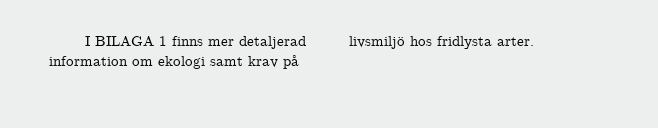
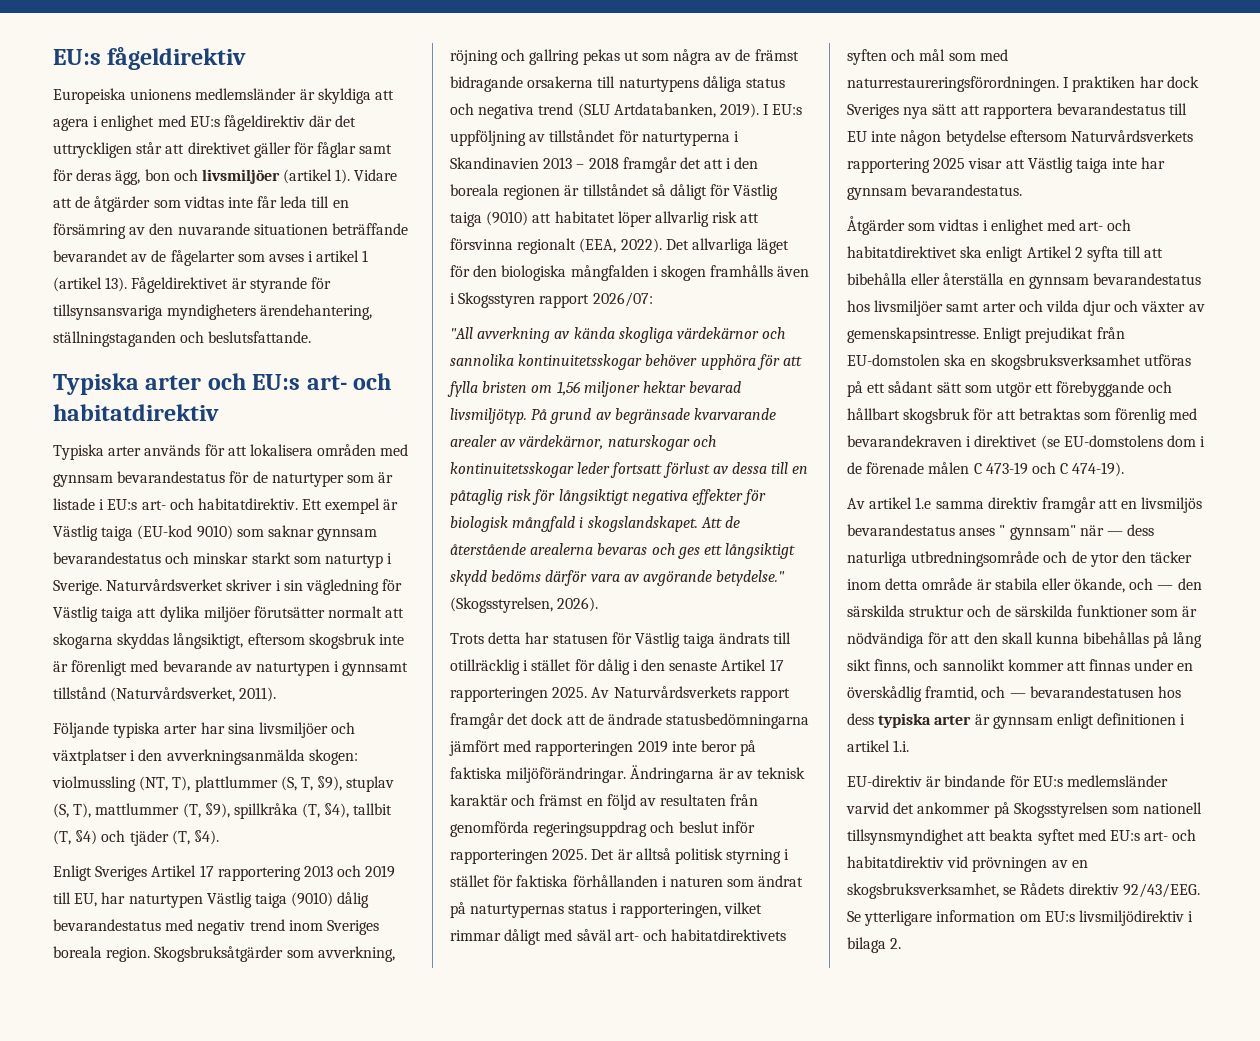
[85,36,307,49] [49,55,299,69] [349,36,534,49] I BILAGA 1 finns mer detaljerad information om ekologi samt krav på livsmiljö hos fridlysta arter. -> [53,46,247,70] [53,88,394,104] [53,115,357,131] [53,142,393,158] [53,169,398,185] [53,196,349,212] [53,223,408,239] [53,250,369,266] [53,277,331,293] [53,304,373,320] [53,331,312,347] [53,373,392,395] [53,404,219,421] [53,444,409,460] [53,471,394,487] [53,498,399,514] [53,525,378,541] [53,552,393,568] [53,579,403,595] [53,606,405,622] [53,633,404,649] [53,660,409,676] [53,687,277,702] [53,722,356,738] [52,749,358,765] [52,776,395,792] [53,803,393,819] [53,830,219,846] [53,865,396,881] [53,892,370,908] [53,919,379,935] [53,946,395,962] [450,49,799,65] [450,76,785,92] [450,103,803,119] [450,130,739,146] [450,157,759,173] [450,184,779,200] [450,211,760,227] [450,238,790,254] [450,265,810,281] [450,292,653,308] [450,327,786,343] [450,354,802,370] [447,381,742,397] [450,408,776,424] [450,435,716,451] [450,462,809,478] [450,489,767,505] [450,516,740,532] [450,543,796,559] [450,570,786,586] [450,597,599,613] [450,632,792,648] [450,659,784,675] [450,686,790,702] [450,713,810,729] [449,740,757,756] [450,765,805,783] [450,794,759,810] [450,821,755,837] [450,848,790,864] [450,875,804,887] [450,902,762,918] [450,929,787,945] [847,49,1008,65] [847,76,1199,92] [847,103,1188,119] [847,130,1193,146] [847,157,1166,173] [847,184,1023,200] [847,216,1132,235] [847,246,1164,262] [847,273,1201,289] [847,300,1205,316] [847,327,1125,343] [847,354,1191,370] [847,381,1173,397] [847,408,1198,424] [847,435,1206,450] [847,462,1125,477] [847,497,1203,513] [847,524,1155,540] [847,551,1193,567] [847,578,1202,593] [847,605,1198,617] [847,632,1203,648] [847,659,1194,674] [847,686,1181,702] [847,713,1186,729] [847,740,910,752] [847,775,1168,787] [846,802,1203,818] [847,829,1197,845] [847,856,1088,872] [847,883,1200,899] [847,910,1194,926] [847,937,902,953] EU:s fågeldirektiv // Europeiska unionens medlemsländer är skyldiga att agera i enlighet med EU:s fågeldirektiv där det uttryckligen står att direktivet gäller för fåglar samt för deras ägg, bon och livsmiljöer (artikel 1). Vidare att de åtgärder som vidtas inte får leda till en försämring av den nuvarande situationen beträffande bevarandet av de fågelarter som avses i artikel 1 (artikel 13). Fågeldirektivet är styrande för tillsynsansvariga myndigheters ärendehantering, ställningstaganden och beslutsfattande. // Typiska arter och EU:s art- och habitatdirektiv // Typiska arter används för att lokalisera områden med gynnsam bevarandestatus för de naturtyper som är listade i EU:s art- och habitatdirektiv. Ett exempel är Västlig taiga (EU-kod 9010) som saknar gynnsam bevarandestatus och minskar starkt som naturtyp i Sverige. Naturvårdsverket skriver i sin vägledning för Västlig taiga att dylika miljöer förutsätter normalt att skogarna skyddas långsiktigt, eftersom skogsbruk inte är förenligt med bevarande av naturtypen i gynnsamt tillstånd (Naturvårdsverket, 2011). // Följande typiska arter har sina livsmiljöer och växtplatser i den avverkningsanmälda skogen: violmussling (NT, T), plattlummer (S, T, §9), stuplav (S, T), mattlummer (T, §9), spillkråka (T, §4), tallbit (T, §4) och tjäder (T, §4). // Enligt Sveriges Artikel 17 rapportering 2013 och 2019 till EU, har naturtypen Västlig taiga (9010) dålig bevarandestatus med negativ trend inom Sveriges boreala region. Skogsbruksåtgärder som avverkning, röjning och gallring pekas ut som några av de främst bidragande orsakerna till naturtypens dåliga status och negativa trend (SLU Artdatabanken, 2019). I EU:s uppföljning av tillståndet för naturtyperna i Skandinavien 2013 – 2018 framgår det att i den boreala regionen är tillståndet så dåligt för Västlig taiga (9010) att habitatet löper allvarlig risk att försvinna regionalt (EEA, 2022). Det allvarliga läget för den biologiska mångfalden i skogen framhålls även i Skogsstyren rapport 2026/07: // "All avverkning av kända skogliga värdekärnor och sannolika kontinuitetsskogar behöver upphöra för att fylla bristen om 1,56 miljoner hektar bevarad livsmiljötyp. På grund av begränsade kvarvarande arealer av värdekärnor, naturskogar och kontinuitetsskogar leder fortsatt förlust av dessa till en påtaglig risk för långsiktigt negativa effekter för biologisk mångfald i skogslandskapet. Att de återstående arealerna bevaras och ges ett långsiktigt skydd bedöms därför vara av avgörande betydelse." (Skogsstyrelsen, 2026). // Trots detta har statusen för Västlig taiga ändrats till otillräcklig i stället för dålig i den senaste Artikel 17 rapporteringen 2025. Av Naturvårdsverkets rapport framgår det dock att de ändrade statusbedömningarna jämfört med rapporteringen 2019 inte beror på faktiska miljöförändringar. Ändringarna är av teknisk karaktär och främst en följd av resultaten från genomförda regeringsuppdrag och beslut inför rapporteringen 2025. Det är alltså politisk styrning i stället för faktiska förhållanden i naturen som ändrat på naturtypernas status i rapporteringen, vilket rimmar dåligt med såväl art- och habitatdirektivets syften och mål som med naturrestaureringsförordningen. I praktiken har dock Sveriges nya sätt att rapportera bevarandestatus till EU inte någon betydelse eftersom Naturvårdsverkets rapportering 2025 visar att Västlig taiga inte har gynnsam bevarandestatus. // Åtgärder som vidtas i enlighet med art- och habitatdirektivet ska enligt Artikel 2 syfta till att bibehålla eller återställa en gynnsam bevarandestatus hos livsmiljöer samt arter och vilda djur och växter av gemenskapsintresse. Enligt prejudikat från EU-domstolen ska en skogsbruksverksamhet utföras på ett sådant sätt som utgör ett förebyggande och hållbart skogsbruk för att betraktas som förenlig med bevarandekraven i direktivet (se EU-domstolens dom i de förenade målen C 473-19 och C 474-19). // Av artikel 1.e samma direktiv framgår att en livsmiljös bevarandestatus anses " gynnsam" när — dess naturliga utbredningsområde och de ytor den täcker inom detta område är stabila eller ökande, och — den särskilda struktur och de särskilda funktioner som är nödvändiga för att den skall kunna bibehållas på lång sikt finns, och sannolikt kommer att finnas under en överskådlig framtid, och — bevarandestatusen hos dess typiska arter är gynnsam enligt definitionen i artikel 1.i. // EU-direktiv är bindande för EU:s medlemsländer varvid det ankommer på Skogsstyrelsen som nationell tillsynsmyndighet att beakta syftet med EU:s art- och habitatdirektiv vid prövningen av en skogsbruksverksamhet, se Rådets direktiv 92/43/EEG. Se ytterligare information om EU:s livsmiljödirektiv i bilaga 2.

